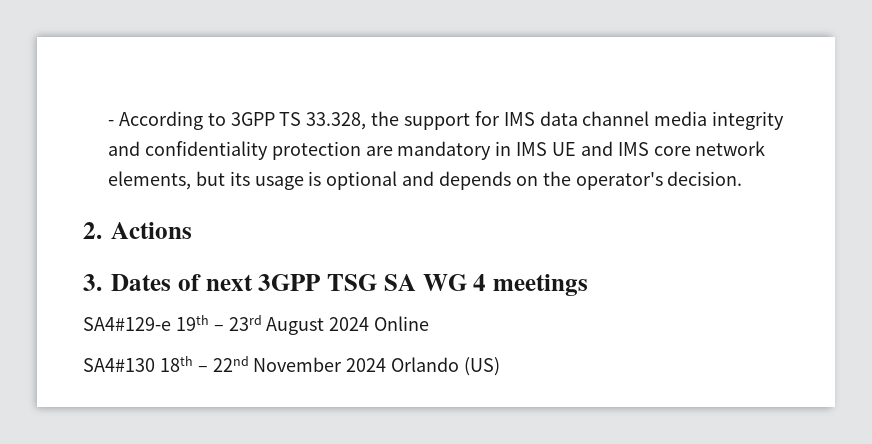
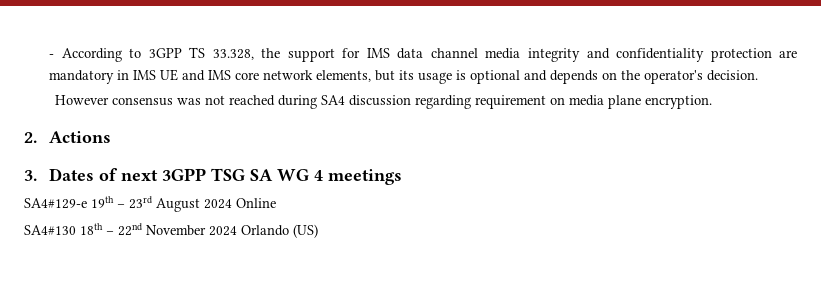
(743, 178) none -> [55,95,713,109] // However consensus was not reached during SA4 discussion regarding requirement on media plane encryption.

